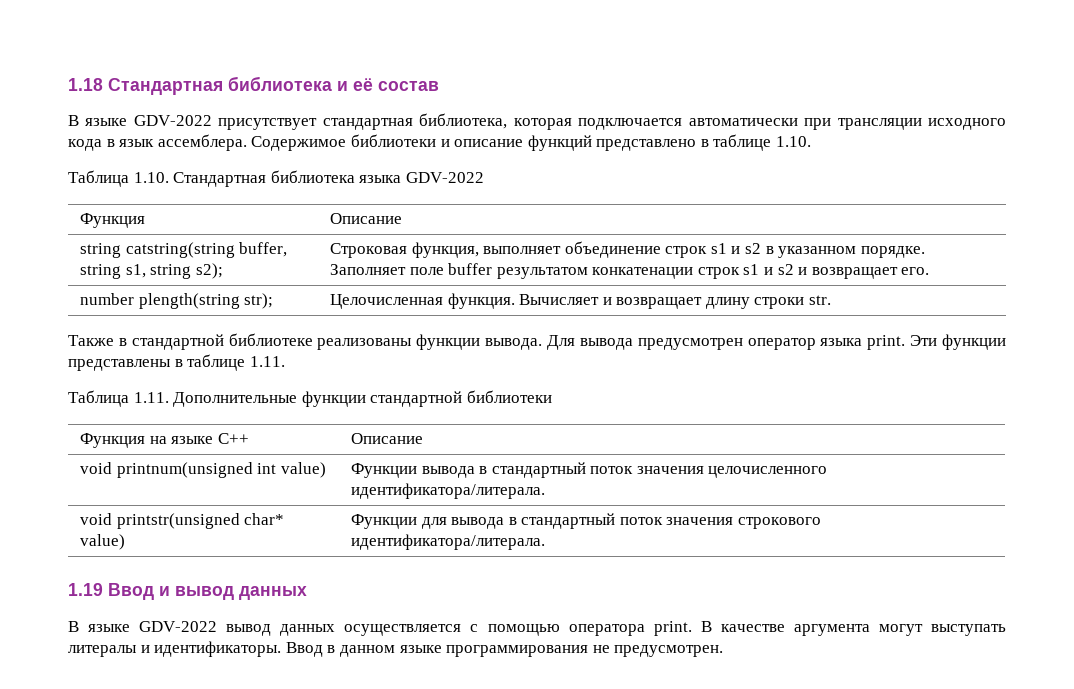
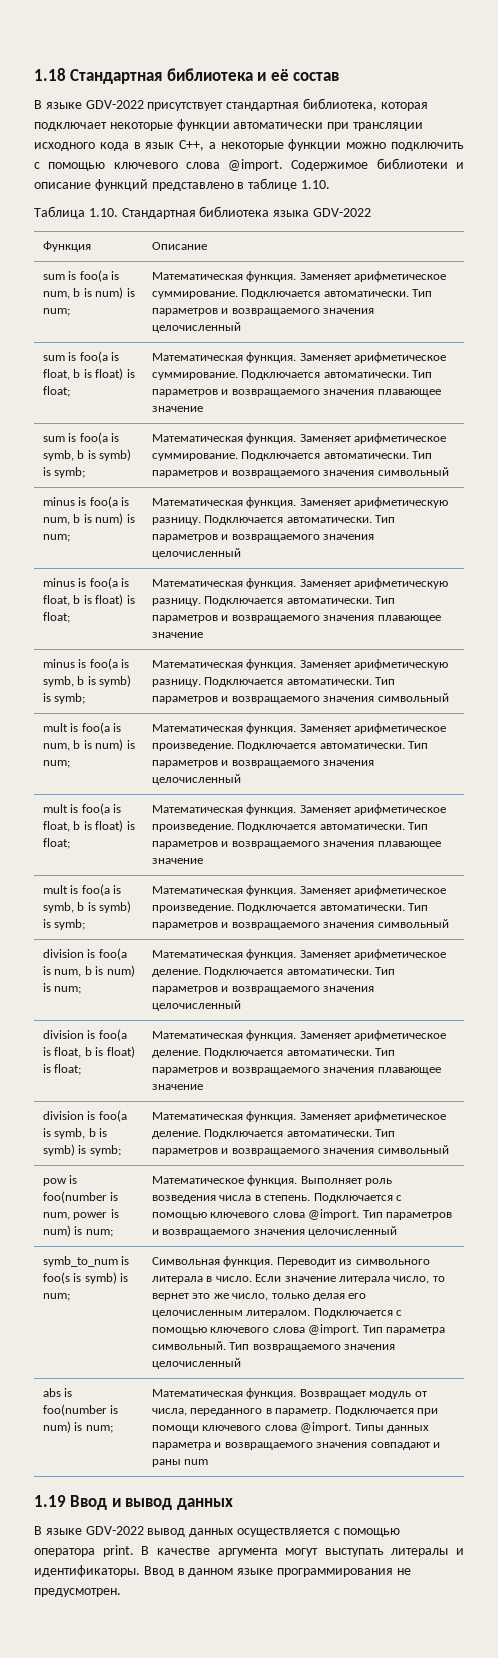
[578,118,683,130] подключается -> [34,119,230,131] подключает некоторые функции
[157,134,247,151] ассемблера. -> [179,139,464,151] [34,159,284,171] С++, а некоторые функции можно подключить с помощью ключевого слова @import.
[79,242,288,258] [79,263,223,279] [329,241,925,258] [329,263,930,279] [79,293,274,309] [329,293,832,309] [68,333,1007,350] [68,354,285,371] [68,390,552,407] [79,433,249,448] [350,433,423,444] [79,462,326,478] [350,462,828,478] [350,483,545,499] [79,513,285,529] [79,534,125,550] [350,513,822,529] [350,534,545,550] string catstring(string buffer, string s1, string s2); | Строковая функция, выполняет объединение строк s1 и s2 в указанном порядке. Заполняет поле buffer результатом конкатенации строк s1 и s2 и возвращает его. // number plength(string str); | Целочисленная функция. Вычисляет и возвращает длину строки str. // Также в стандартной библиотеке реализованы функции вывода. Для вывода предусмотрен оператор языка print. Эти функции представлены в таблице 1.11. // Таблица 1.11. Дополнительные функции стандартной библиотеки // Функция на языке С++ | Описание // void printnum(unsigned int value) | Функции вывода в стандартный поток значения целочисленного идентификатора/литерала. // void printstr(unsigned char* value) | Функции для вывода в стандартный поток значения строкового идентификатора/литерала. -> [43,270,120,282] [43,287,135,299] [43,308,71,316] [152,271,447,282] [152,289,433,299] [152,308,375,316] [152,322,242,333] [43,351,120,363] [43,368,135,380] [43,386,71,397] [152,352,447,363] [152,370,433,380] [152,389,441,397] [152,406,204,412] [43,432,120,444] [43,449,132,461] [43,467,86,478] [152,433,447,444] [152,451,433,461] [152,467,449,478] [43,496,130,508] [43,513,135,525] [43,534,71,542] [152,497,449,508] [152,515,396,525] [152,534,375,542] [152,548,242,559] [43,577,130,589] [43,594,135,606] [43,612,71,623] [152,578,449,589] [152,596,396,606] [152,615,441,623] [152,632,204,638] [43,658,130,670] [43,675,132,687] [43,693,86,704] [152,659,449,670] [152,677,396,687] [152,693,449,704] [43,722,122,734] [43,739,135,751] [43,760,71,768] [152,723,447,734] [152,741,429,751] [152,760,375,768] [152,774,242,785] [43,803,122,815] [43,820,135,832] [43,838,71,849] [152,804,447,815] [152,822,429,832] [152,841,441,849] [152,858,204,864] [43,884,122,896] [43,901,132,913] [43,919,86,930] [152,885,447,896] [152,903,429,913] [152,919,449,930] [43,948,127,960] [43,965,135,977] [43,983,82,994] [152,949,447,960] [152,967,396,977] [152,986,375,994] [152,1000,242,1011] [43,1029,127,1041] [43,1046,135,1058] [43,1064,82,1075] [152,1030,447,1041] [152,1048,396,1058] [152,1067,441,1075] [152,1084,204,1090] [43,1110,127,1122] [43,1128,108,1139] [43,1144,121,1156] [152,1111,447,1122] [152,1129,396,1139] [152,1145,449,1156] [43,1175,78,1186] [43,1191,119,1203] [43,1209,119,1220] [43,1225,113,1237] [152,1175,393,1186] [152,1193,402,1203] [152,1209,452,1220] [152,1226,398,1237] [43,1256,130,1267] [43,1272,129,1284] [43,1293,71,1301] [152,1256,430,1267] [152,1274,445,1284] [152,1293,367,1301] [152,1308,403,1318] [152,1324,445,1335] [152,1341,396,1352] [152,1358,242,1369] [43,1388,73,1397] [43,1404,119,1416] [43,1421,113,1433] [152,1388,427,1399] [152,1406,438,1416] [152,1422,429,1433] [152,1442,440,1450] [152,1459,209,1467] sum is foo(a is num, b is num) is num; | Математическая функция. Заменяет арифметическое суммирование. Подключается автоматически. Тип параметров и возвращаемого значения целочисленный // sum is foo(a is float, b is float) is float; | Математическая функция. Заменяет арифметическое суммирование. Подключается автоматически. Тип параметров и возвращаемого значения плавающее значение // sum is foo(a is symb, b is symb) is symb; | Математическая функция. Заменяет арифметическое суммирование. Подключается автоматически. Тип параметров и возвращаемого значения символьный // minus is foo(a is num, b is num) is num; | Математическая функция. Заменяет арифметическую разницу. Подключается автоматически. Тип параметров и возвращаемого значения целочисленный // minus is foo(a is float, b is float) is float; | Математическая функция. Заменяет арифметическую разницу. Подключается автоматически. Тип параметров и возвращаемого значения плавающее значение // minus is foo(a is symb, b is symb) is symb; | Математическая функция. Заменяет арифметическую разницу. Подключается автоматически. Тип параметров и возвращаемого значения символьный // mult is foo(a is num, b is num) is num; | Математическая функция. Заменяет арифметическое произведение. Подключается автоматически. Тип параметров и возвращаемого значения целочисленный // mult is foo(a is float, b is float) is float; | Математическая функция. Заменяет арифметическое произведение. Подключается автоматически. Тип параметров и возвращаемого значения плавающее значение // mult is foo(a is symb, b is symb) is symb; | Математическая функция. Заменяет арифметическое произведение. Подключается автоматически. Тип параметров и возвращаемого значения символьный // division is foo(a is num, b is num) is num; | Математическая функция. Заменяет арифметическое деление. Подключается автоматически. Тип параметров и возвращаемого значения целочисленный // division is foo(a is float, b is float) is float; | Математическая функция. Заменяет арифметическое деление. Подключается автоматически. Тип параметров и возвращаемого значения плавающее значение // division is foo(a is symb, b is symb) is symb; | Математическая функция. Заменяет арифметическое деление. Подключается автоматически. Тип параметров и возвращаемого значения символьный // pow is foo(number is num, power is num) is num; | Математическое функция. Выполняет роль возведения числа в степень. Подключается с помощью ключевого слова @import. Тип параметров и возвращаемого значения целочисленный // symb_to_num is foo(s is symb) is num; | Символьная функция. Переводит из символьного литерала в число. Если значение литерала число, то вернет это же число, только делая его целочисленным литералом. Подключается с помощью ключевого слова @import. Тип параметра символьный. Тип возвращаемого значения целочисленный // abs is foo(number is num) is num; | Математическая функция. Возвращает модуль от числа, переданного в параметр. Подключается при помощи ключевого слова @import. Типы данных параметра и возвращаемого значения совпадают и раны num

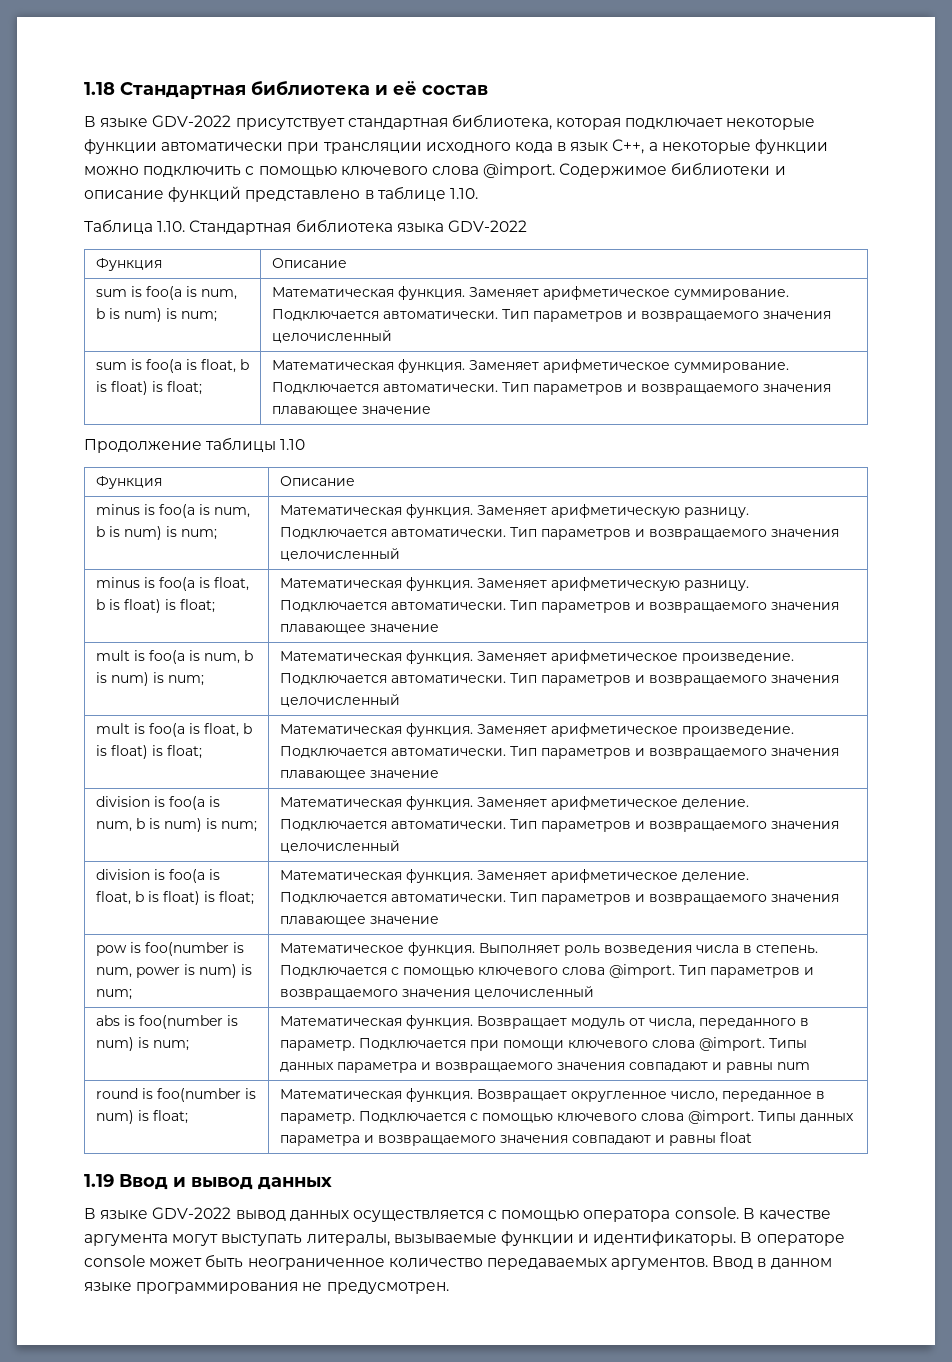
[43,432,120,444] [43,449,132,461] [43,467,86,478] [152,433,447,444] [152,451,433,461] [152,467,449,478] // sum is foo(a is symb, b is symb) is symb; | Математическая функция. Заменяет арифметическое суммирование. Подключается автоматически. Тип параметров и возвращаемого значения символьный -> [84,437,306,453] [95,476,162,489] [279,476,355,486] // Продолжение таблицы 1.10 // Функция | Описание
[43,658,130,670] [43,675,132,687] [43,693,86,704] [152,659,449,670] [152,677,396,687] [152,693,449,704] // minus is foo(a is symb, b is symb) is symb; | Математическая функция. Заменяет арифметическую разницу. Подключается автоматически. Тип параметров и возвращаемого значения символьный -> (439, 628) none
[43,884,122,896] [43,901,132,913] [43,919,86,930] [152,885,447,896] [152,903,429,913] [152,919,449,930] // mult is foo(a is symb, b is symb) is symb; | Математическая функция. Заменяет арифметическое произведение. Подключается автоматически. Тип параметров и возвращаемого значения символьный -> (439, 774) none
[43,1110,127,1122] [43,1128,108,1139] [43,1144,121,1156] [152,1111,447,1122] [152,1129,396,1139] [152,1145,449,1156] // division is foo(a is symb, b is symb) is symb; | Математическая функция. Заменяет арифметическое деление. Подключается автоматически. Тип параметров и возвращаемого значения символьный -> (439, 920) none
[43,1256,130,1267] [43,1272,129,1284] [43,1293,71,1301] [152,1256,430,1267] [152,1274,445,1284] [152,1293,367,1301] [152,1308,403,1318] [152,1324,445,1335] [152,1341,396,1352] [152,1358,242,1369] // symb_to_num is foo(s is symb) is num; | Символьная функция. Переводит из символьного литерала в число. Если значение литерала число, то вернет это же число, только делая его целочисленным литералом. Подключается с помощью ключевого слова @import. Тип параметра символьный. Тип возвращаемого значения целочисленный -> (594, 992) none
[152,1459,182,1467] раны -> [725,1062,773,1073] равны
(209, 1462) none -> [95,1088,256,1102] [95,1110,188,1124] [279,1088,825,1102] [279,1110,854,1124] [279,1132,752,1146] // round is foo(number is num) is float; | Математическая функция. Возвращает округленное число, переданное в параметр. Подключается с помощью ключевого слова @import. Типы данных параметра и возвращаемого значения совпадают и равны float
[102,1545,134,1557] print. -> [674,1207,739,1219] console.
[391,1548,464,1557] [34,1565,140,1577] литералы и идентификаторы. -> [306,1231,845,1246] [84,1254,709,1270] литералы, вызываемые функции и идентификаторы. В операторе console может быть неограниченное количество передаваемых аргументов.

